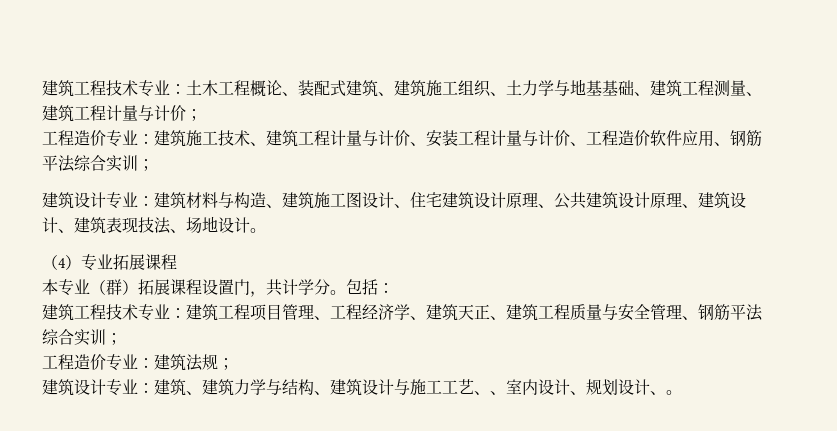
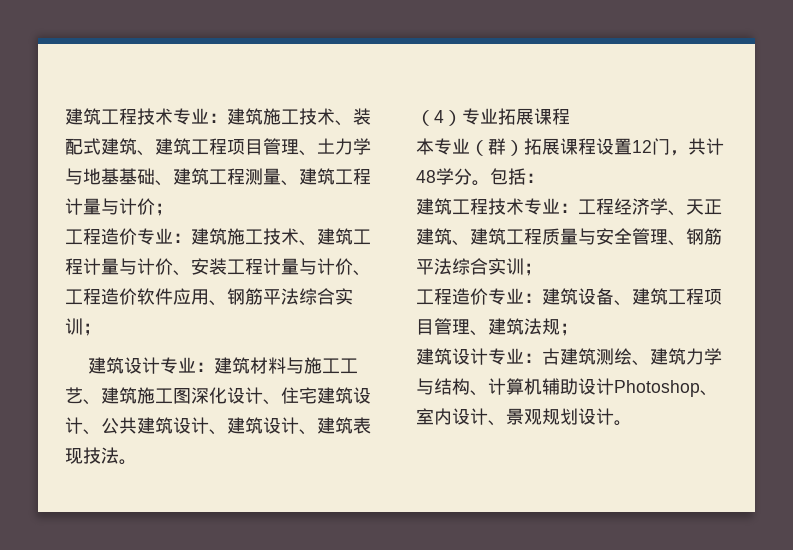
[42,80,282,97] 建筑工程技术专业：土木工程概论 -> [65,108,335,125] 建筑工程技术专业：建筑施工技术
[426,80,491,97] 施工组织 -> [191,138,299,155] 工程项目管理
[234,192,266,208] 构造 -> [304,357,359,374] [65,387,83,404] 施工工艺
(362, 200) none -> [191,387,227,404] 深化
[506,192,538,208] 原理 -> (83, 425) none
[650,192,682,208] 原理 -> (209, 425) none
[170,216,250,233] 、场地设计 -> (119, 455) none
(234, 287) none -> [632,140,652,153] 12
(298, 287) none -> [416,170,436,183] 48
[186,304,330,321] 建筑工程项目管理、 -> (578, 208) none
[426,304,490,321] 建筑天正 -> [686,199,722,215] [416,228,452,245] 天正建筑
(186, 362) none -> [578,288,722,306] [416,318,524,336] 设备、建筑工程项目管理、建筑
[154,379,186,396] 建筑 -> [542,348,632,365] 古建筑测绘
[330,379,490,396] 建筑设计与施工工艺、 -> [488,378,700,397] 计算机辅助设计Photoshop
(586, 393) none -> [506,408,542,425] 景观
[650,391,666,395] 、 -> (614, 416) none

